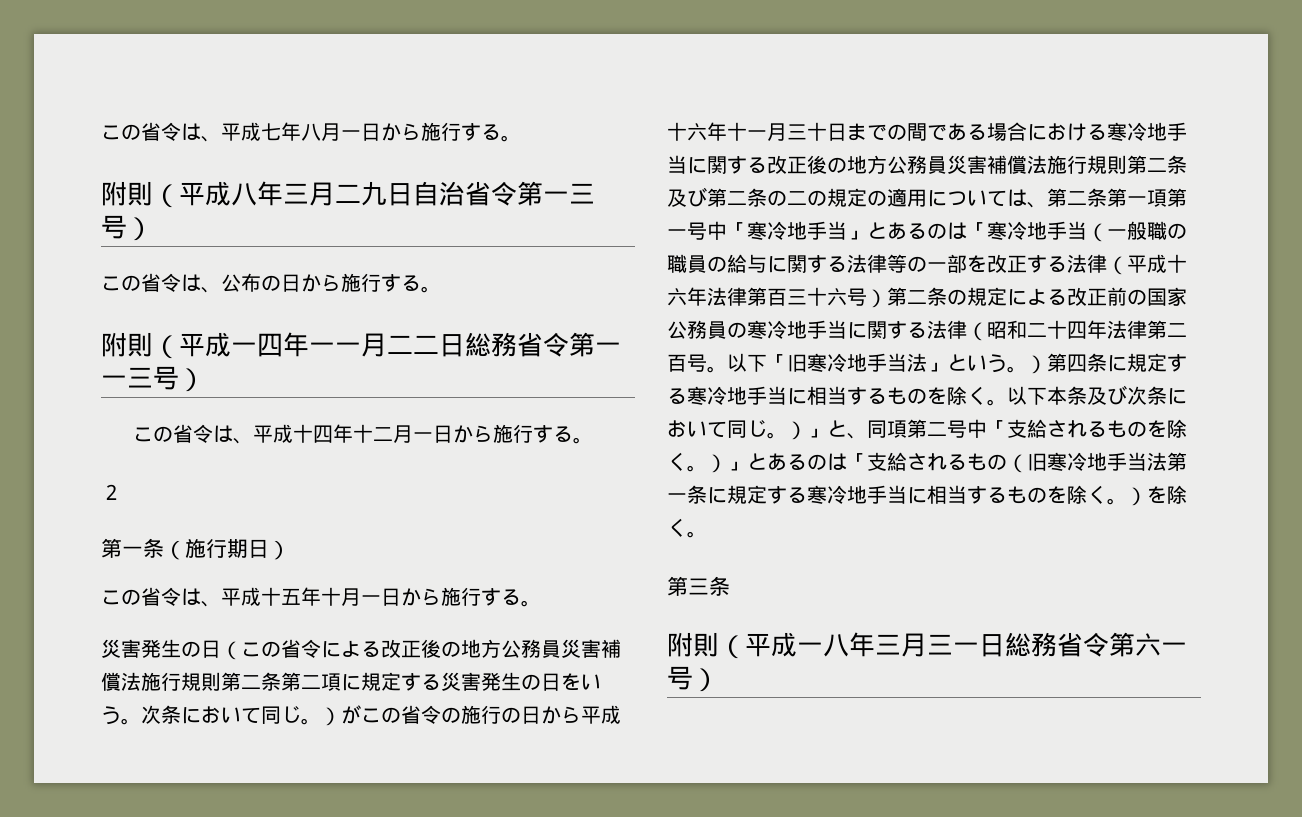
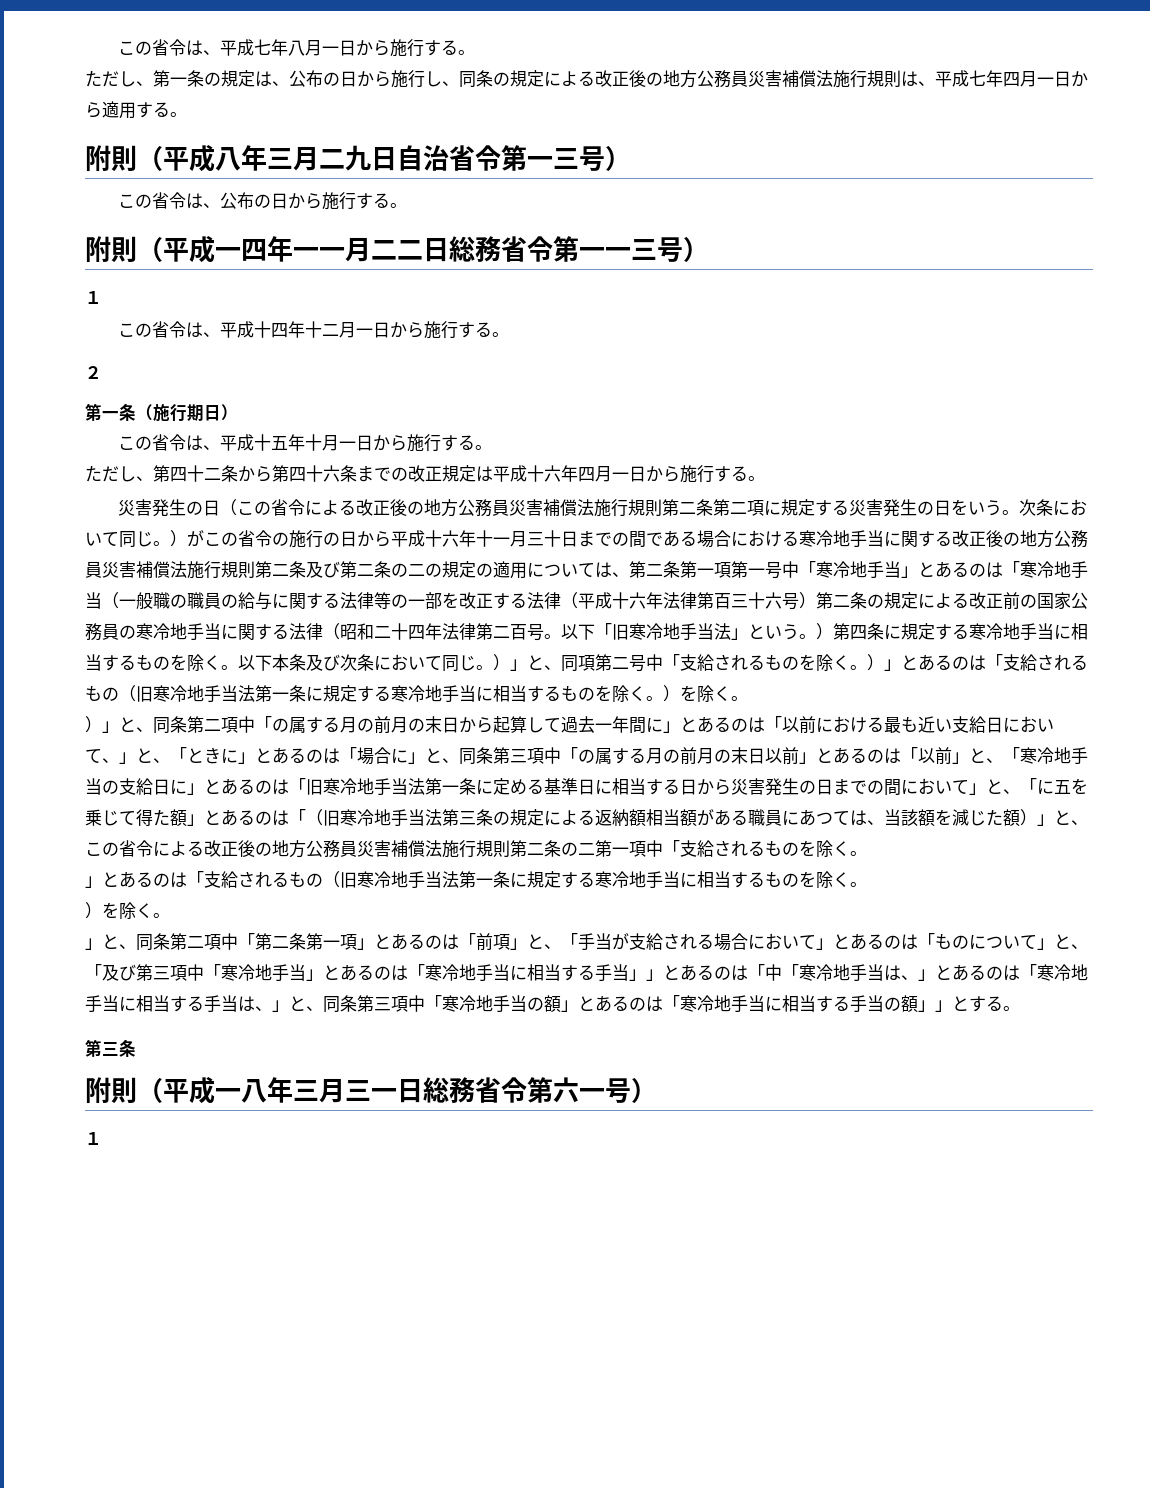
(521, 138) none -> [85,70,1088,88] [85,101,187,119] // ただし、第一条の規定は、公布の日から施行し、同条の規定による改正後の地方公務員災害補償法施行規則は、平成七年四月一日から適用する。
(205, 380) none -> [85,291,102,304] // １
(541, 603) none -> [85,465,765,483] // ただし、第四十二条から第四十六条までの改正規定は平成十六年四月一日から施行する。
(707, 534) none -> [85,716,1054,734] [85,747,1088,765] [85,778,1088,796] [85,809,1088,827] [85,840,867,858] [85,871,867,889] [85,902,170,919] [85,933,1088,951] [85,964,1088,982] [85,995,1020,1013] // ）」と、同条第二項中「の属する月の前月の末日から起算して過去一年間に」とあるのは「以前における最も近い支給日において、」と、「ときに」とあるのは「場合に」と、同条第三項中「の属する月の前月の末日以前」とあるのは「以前」と、「寒冷地手当の支給日に」とあるのは「旧寒冷地手当法第一条に定める基準日に相当する日から災害発生の日までの間において」と、「に五を乗じて得た額」とあるのは「（旧寒冷地手当法第三条の規定による返納額相当額がある職員にあつては、当該額を減じた額）」と、この省令による改正後の地方公務員災害補償法施行規則第二条の二第一項中「支給されるものを除く。 // 」とあるのは「支給されるもの（旧寒冷地手当法第一条に規定する寒冷地手当に相当するものを除く。 // ）を除く。 // 」と、同条第二項中「第二条第一項」とあるのは「前項」と、「手当が支給される場合において」とあるのは「ものについて」と、「及び第三項中「寒冷地手当」とあるのは「寒冷地手当に相当する手当」」とあるのは「中「寒冷地手当は、」とあるのは「寒冷地手当に相当する手当は、」と、同条第三項中「寒冷地手当の額」とあるのは「寒冷地手当に相当する手当の額」」とする。
(719, 680) none -> [85,1132,102,1145] // １

